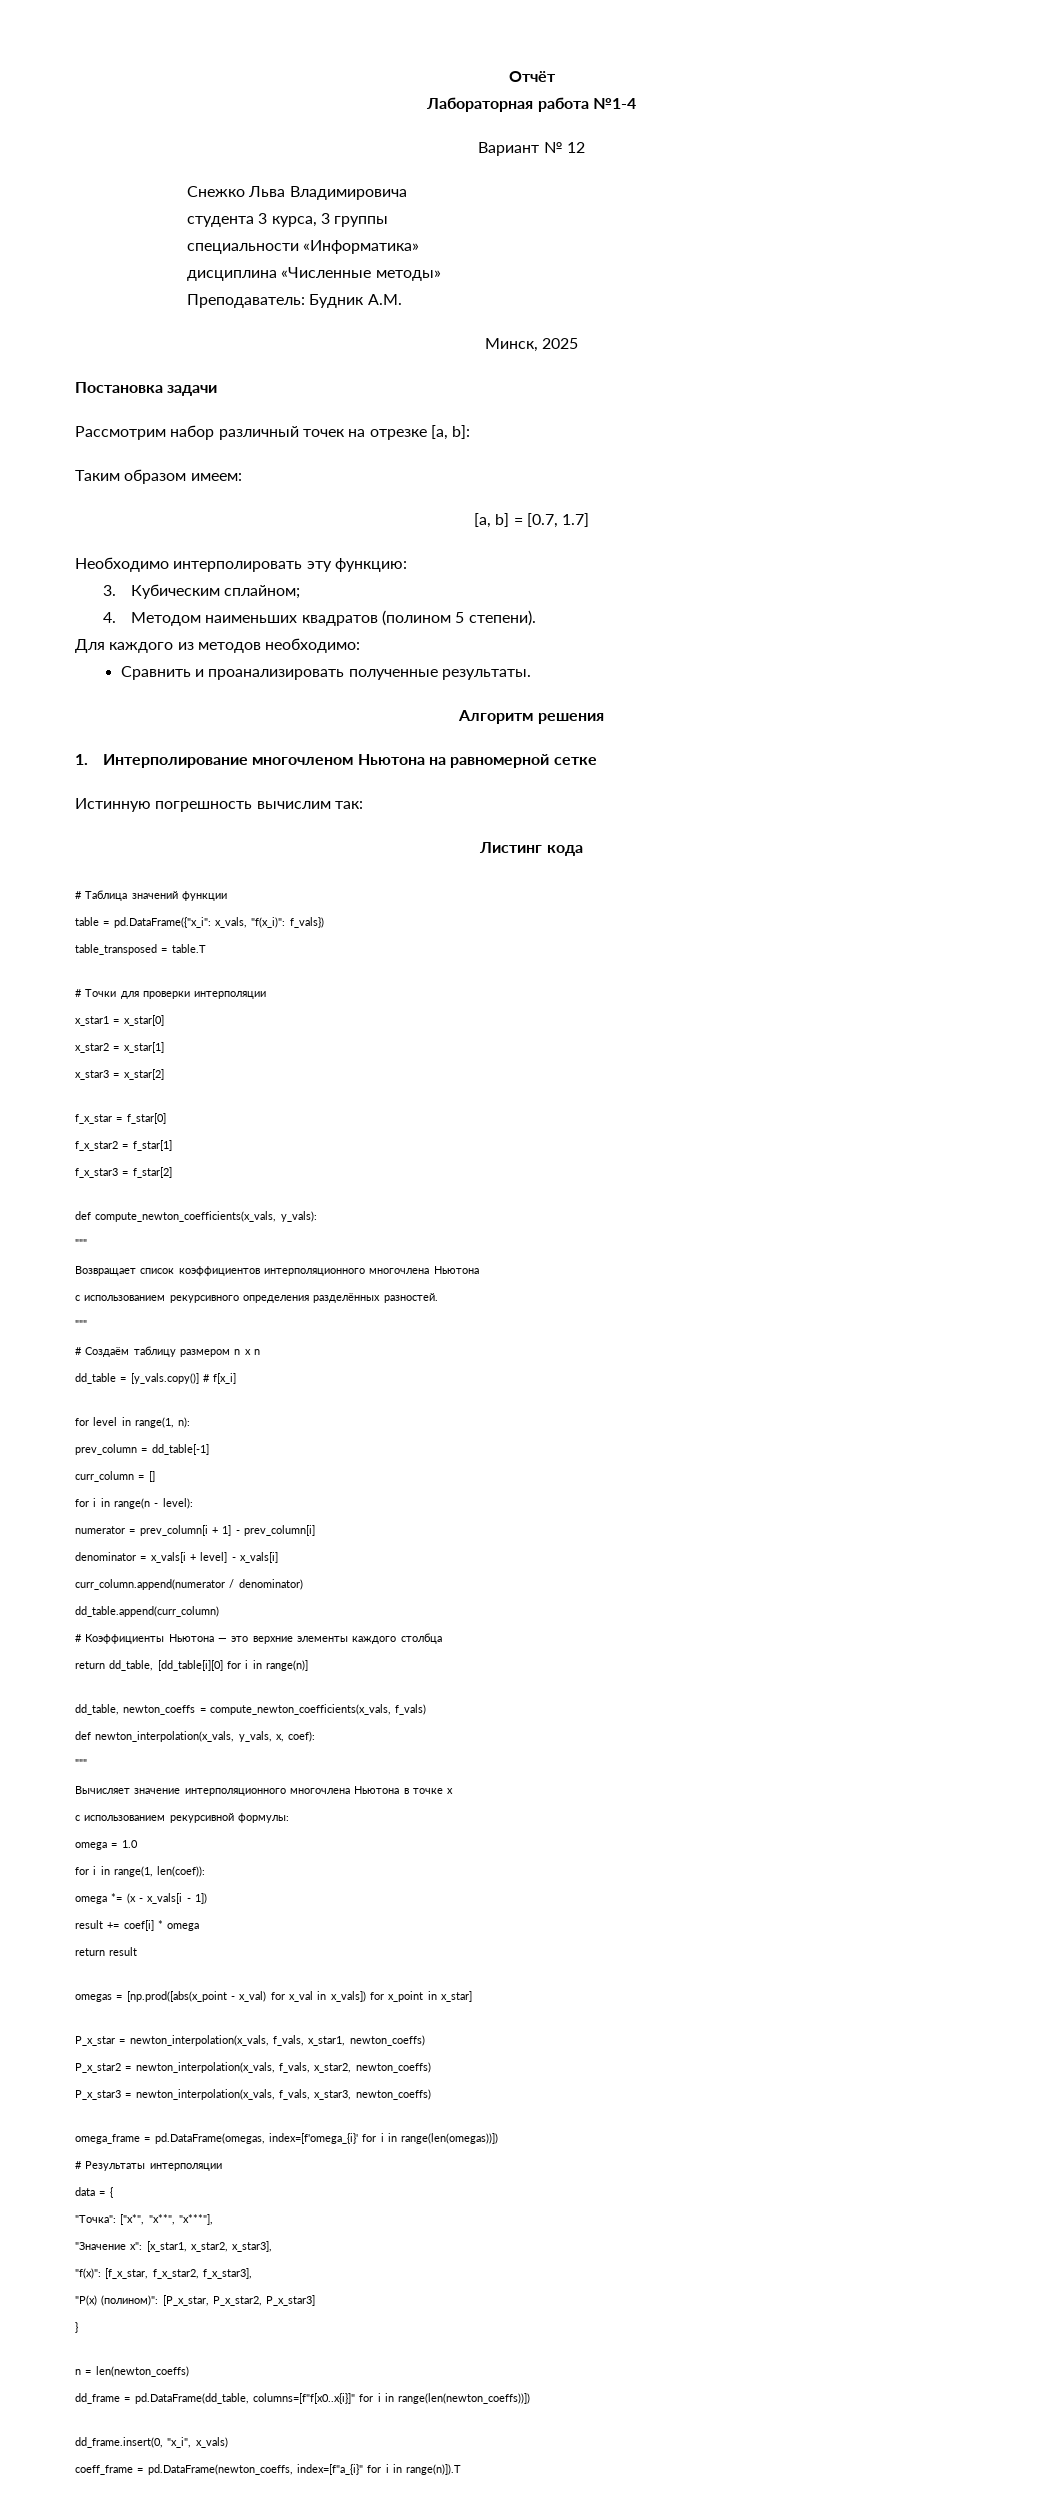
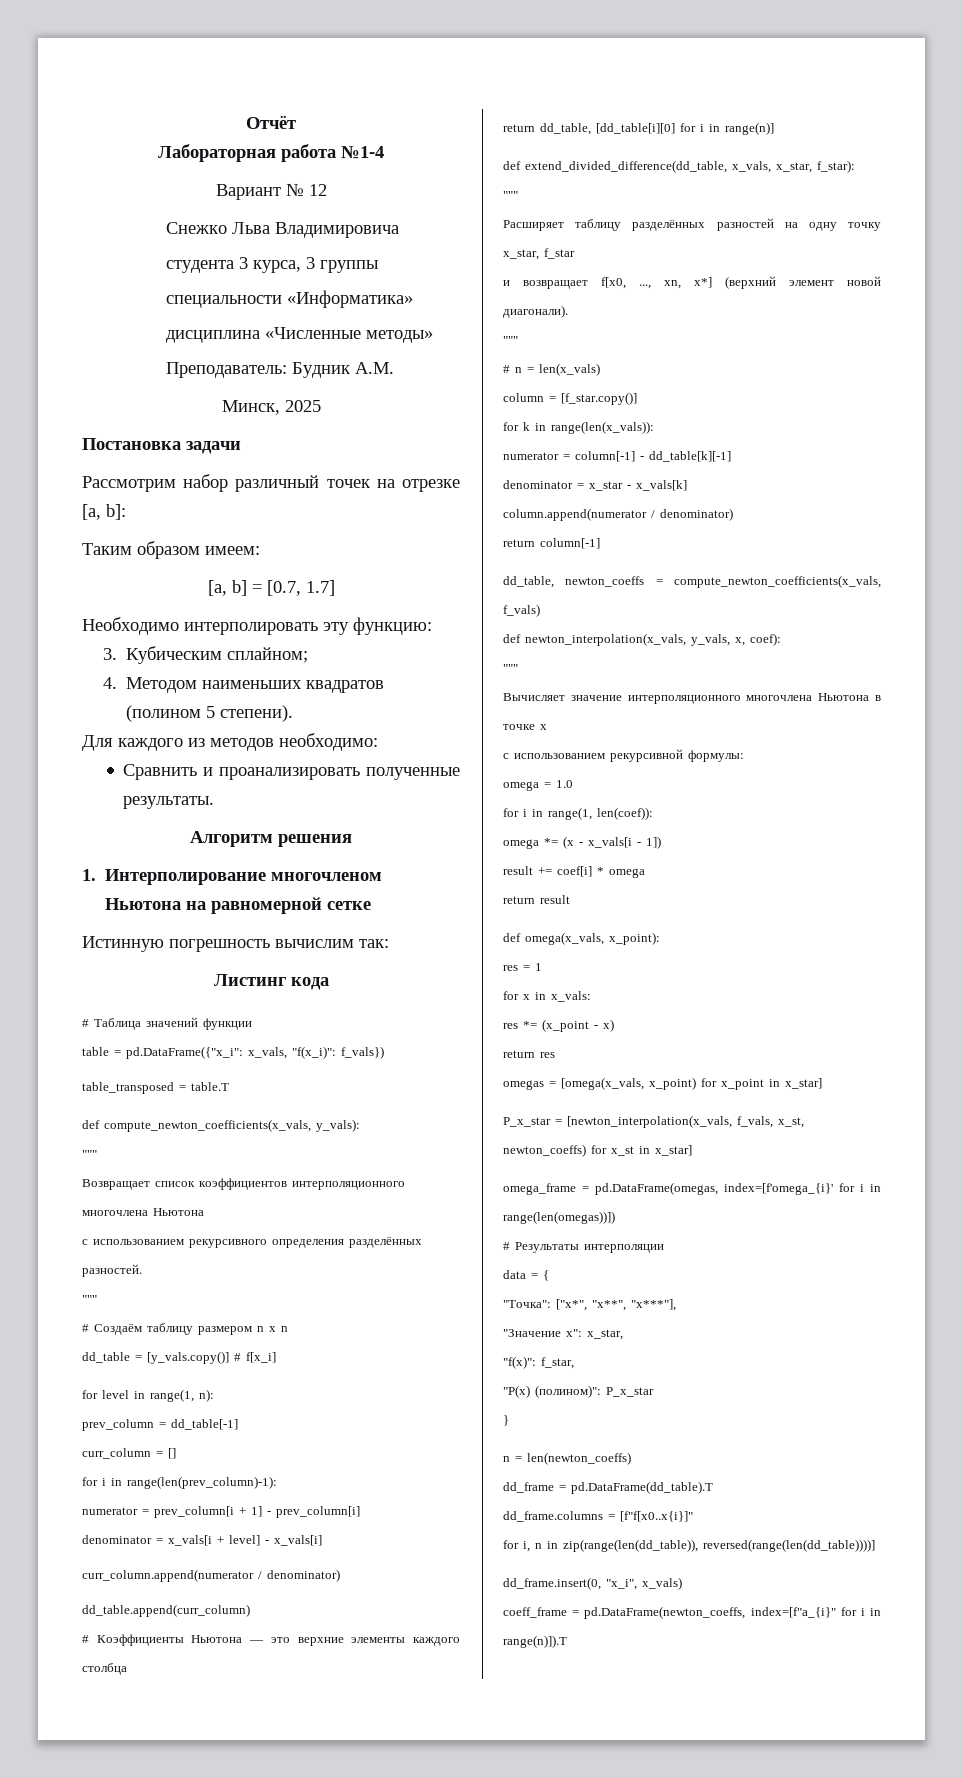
[75,989,267,999] [75,1015,164,1026] [75,1042,164,1053] [75,1069,164,1080] [75,1113,166,1124] [75,1140,172,1151] [75,1167,172,1178] // # Точки для проверки интерполяции // x_star1 = x_star[0] // x_star2 = x_star[1] // x_star3 = x_star[2] // f_x_star = f_star[0] // f_x_star2 = f_star[1] // f_x_star3 = f_star[2] -> (229, 1086) none
[113,1498,193,1509] range(n - level): -> [127,1476,277,1489] range(len(prev_column)-1):
(308, 1665) none -> [503,160,855,173] [503,191,518,199] [503,218,881,231] [503,248,575,260] [503,276,881,289] [503,305,568,318] [503,336,518,344] [503,363,600,376] [503,392,637,405] [503,421,654,434] [503,451,731,462] [503,480,687,491] [503,508,733,521] [503,538,600,549] // def extend_divided_difference(dd_table, x_vals, x_star, f_star): // """ // Расширяет таблицу разделённых разностей на одну точку x_star, f_star // и возвращает f[x0, ..., xn, x*] (верхний элемент новой диагонали). // """ // # n = len(x_vals) // column = [f_star.copy()] // for k in range(len(x_vals)): // numerator = column[-1] - dd_table[k][-1] // denominator = x_star - x_vals[k] // column.append(numerator / denominator) // return column[-1]
[75,1991,366,2002] omegas = [np.prod([abs(x_point - x_val) for x_val in x_vals]) -> [503,932,660,945] [503,963,542,971] [503,991,591,1002] [503,1019,614,1032] [503,1050,555,1058] [503,1077,696,1090] def omega(x_vals, x_point): // res = 1 // for x in x_vals: // res *= (x_point - x) // return res // omegas = [omega(x_vals, x_point)
[129,2035,425,2046] [75,2062,431,2073] [75,2089,431,2100] newton_interpolation(x_vals, f_vals, x_star1, newton_coeffs) // P_x_star2 = newton_interpolation(x_vals, f_vals, x_star2, newton_coeffs) // P_x_star3 = newton_interpolation(x_vals, f_vals, x_star3, newton_coeffs) -> [567,1115,804,1128] [503,1144,692,1157] [newton_interpolation(x_vals, f_vals, x_st, newton_coeffs) for x_st in x_star]
[146,2241,273,2252] [75,2268,252,2279] [x_star1, x_star2, x_star3], // "f(x)": [f_x_star, f_x_star2, f_x_star3], -> [587,1329,623,1340] [503,1356,574,1369] x_star, // "f(x)": f_star,
[162,2295,316,2306] [P_x_star, P_x_star2, P_x_star3] -> [606,1387,654,1397] P_x_star
[134,2393,531,2404] pd.DataFrame(dd_table, columns=[f"f[x0..x{i}]" for i in range(len(newton_coeffs))]) -> [571,1481,713,1494] [503,1511,693,1522] [503,1539,875,1552] pd.DataFrame(dd_table).T // dd_frame.columns = [f"f[x0..x{i}]" // for i, n in zip(range(len(dd_table)), reversed(range(len(dd_table))))]

